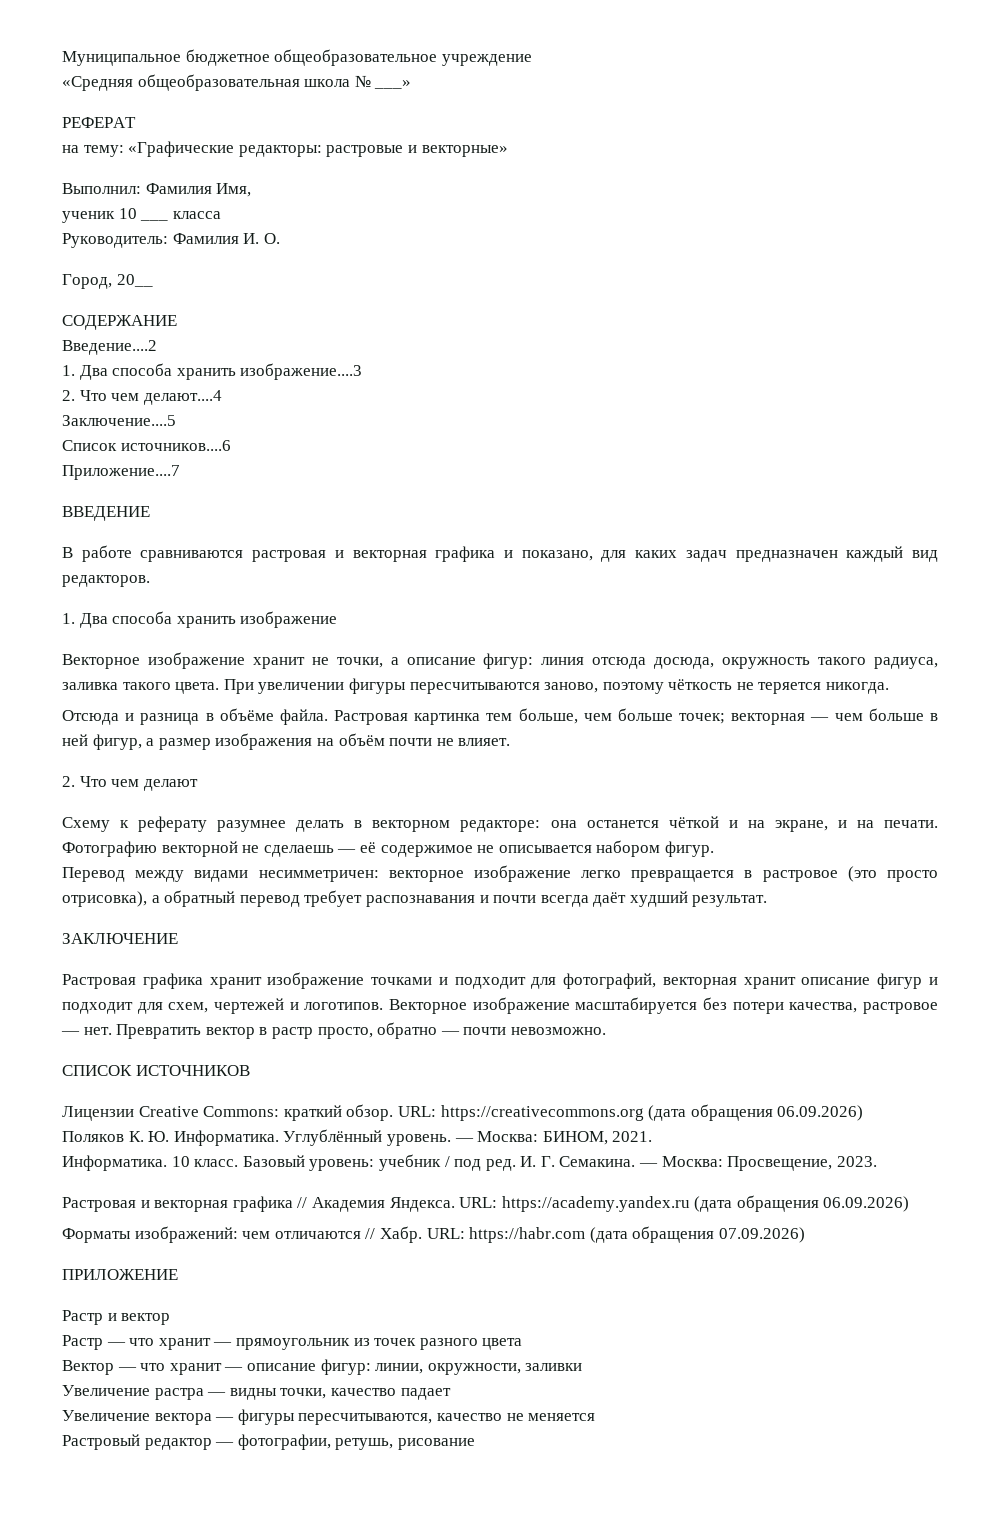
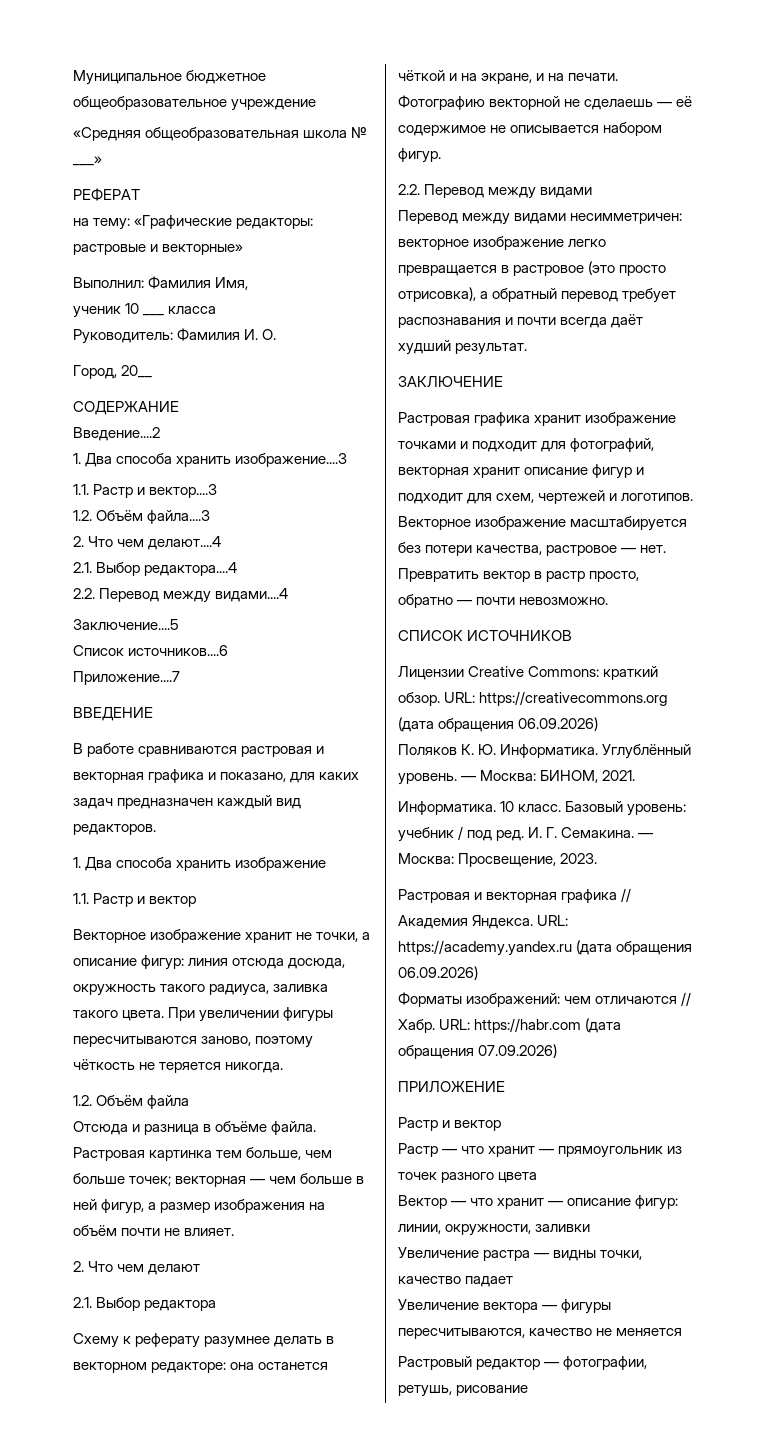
[62,390,222,405] 2. Что чем делают....4 -> [73,484,218,498] [73,510,211,524] [73,536,222,550] [73,562,238,576] [73,588,289,603] 1.1. Растр и вектор....3 // 1.2. Объём файла....3 // 2. Что чем делают....4 // 2.1. Выбор редактора....4 // 2.2. Перевод между видами....4
(338, 619) none -> [73,893,197,907] // 1.1. Растр и вектор
(890, 688) none -> [73,1095,190,1109] // 1.2. Объём файла
(198, 785) none -> [73,1297,217,1311] // 2.1. Выбор редактора
(714, 849) none -> [398,184,593,199] // 2.2. Перевод между видами

